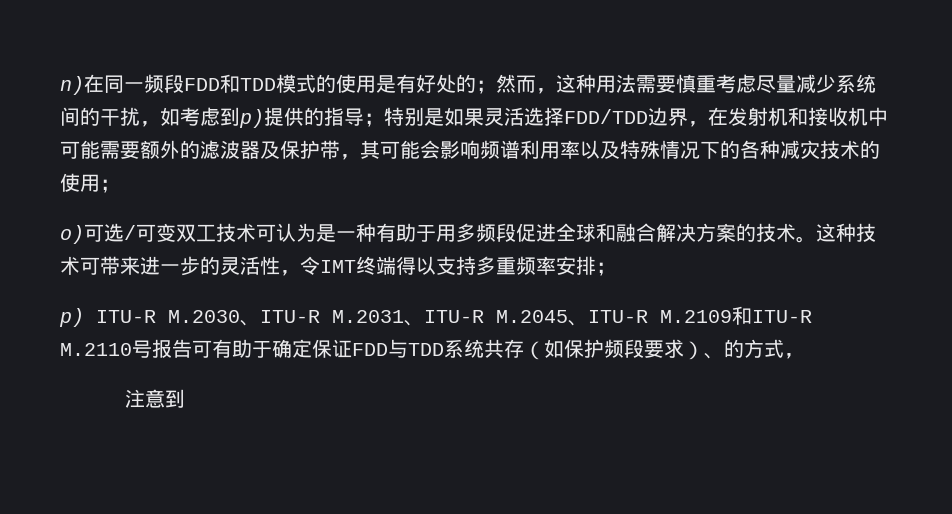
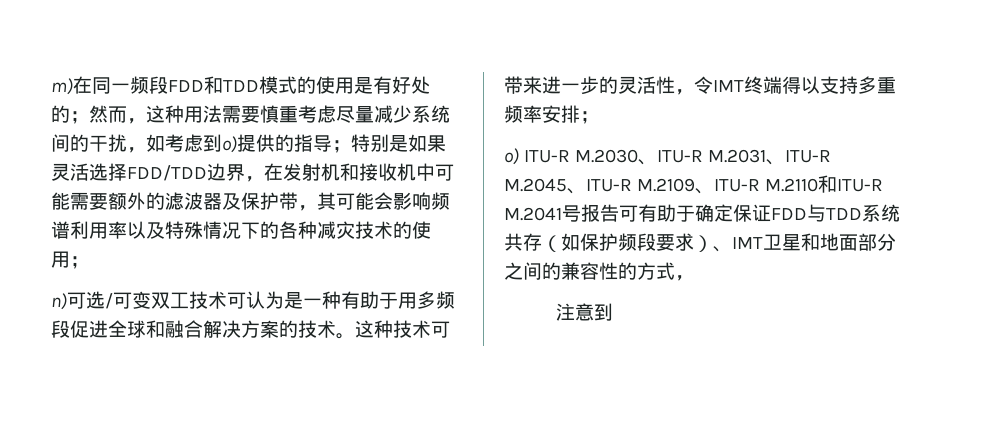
[60,76,84,95] n) -> [51,78,73,95] m)
[239,109,264,128] p) -> [222,136,237,153] o)
[60,225,84,244] o) -> [51,293,67,310] n)
[59,308,84,327] p) -> [504,148,519,165] o)
[732,306,812,325] [60,343,132,356] 和ITU-R M.2110 -> [695,175,884,194] [504,207,562,221] 、ITU-R M.2110和ITU-R M.2041
(724, 356) none -> [732,233,896,251] [504,262,618,280] IMT卫星和地面部分之间的兼容性

